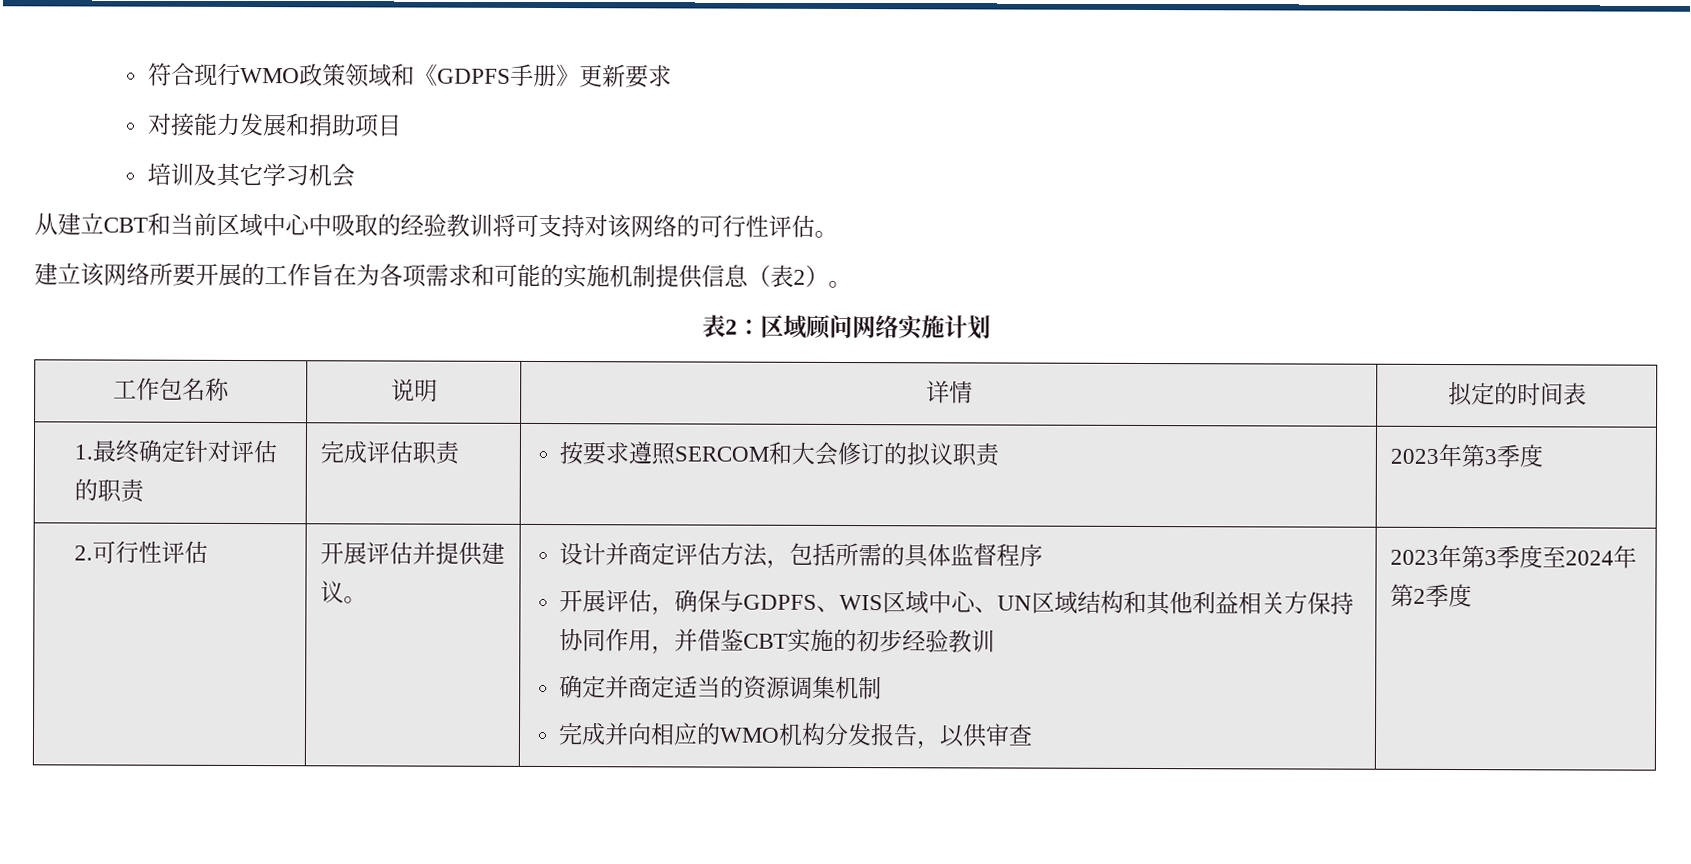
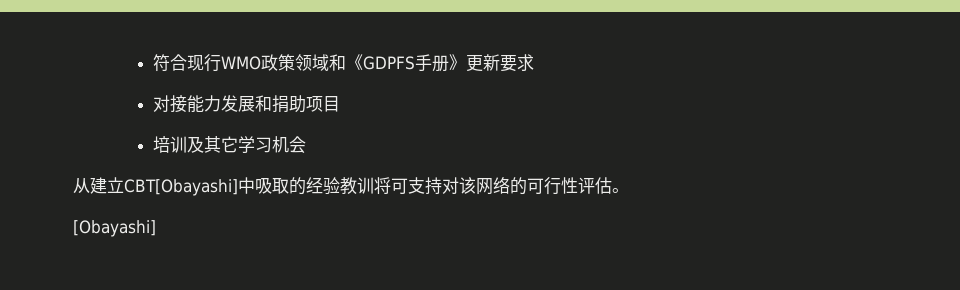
[103,212,311,237] CBT和当前区域中心 -> [124,179,238,196] CBT[Obayashi]
[34,262,852,289] [701,314,991,340] [113,377,230,401] [390,378,438,402] [925,380,973,404] [1447,381,1587,407] [74,439,278,464] [74,478,147,503] [320,440,462,465] [559,441,1002,467] [1390,443,1544,468] [74,540,209,564] [320,541,506,566] [320,580,368,604] [559,542,1044,569] [559,589,1355,616] [559,628,996,655] [559,675,883,700] [558,722,1034,750] [1390,544,1638,569] [1390,583,1473,608] 建立该网络所要开展的工作旨在为各项需求和可能的实施机制提供信息（表2）。 // 表2：区域顾问网络实施计划 // 工作包名称 | 说明 | 详情 | 拟定的时间表 // 1.最终确定针对评估的职责 | 完成评估职责 | 按要求遵照SERCOM和大会修订的拟议职责 | 2023年第3季度 // 2.可行性评估 | 开展评估并提供建议。 | 设计并商定评估方法，包括所需的具体监督程序 // 开展评估，确保与GDPFS、WIS区域中心、UN区域结构和其他利益相关方保持协同作用，并借鉴CBT实施的初步经验教训 // 确定并商定适当的资源调集机制 // 完成并向相应的WMO机构分发报告，以供审查 | 2023年第3季度至2024年第2季度 -> [73,220,156,237] [Obayashi]

